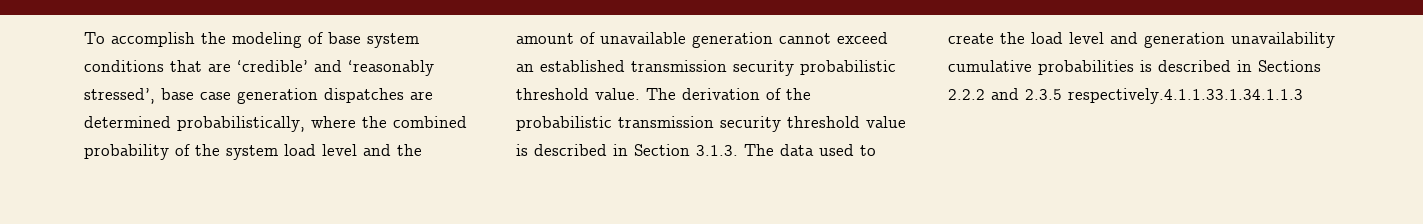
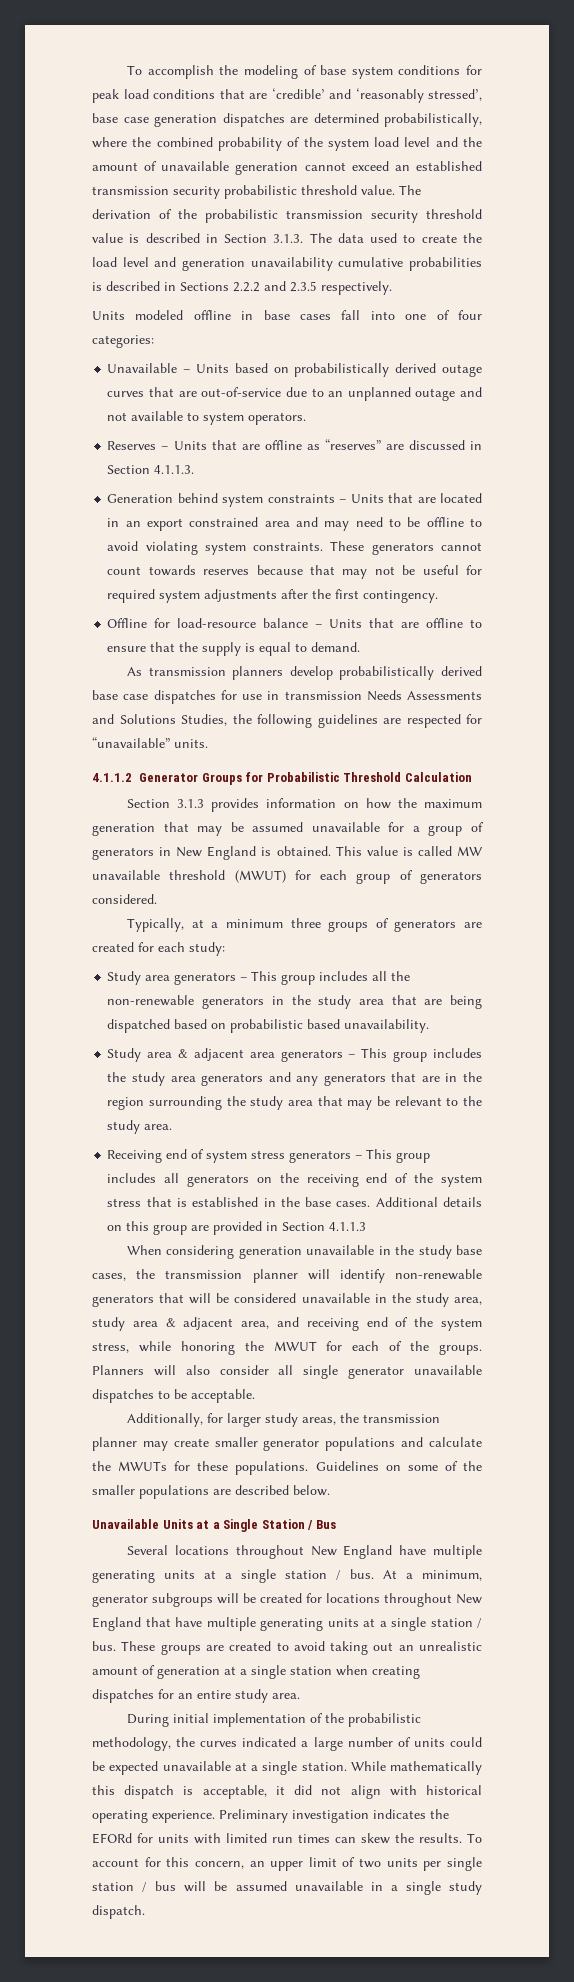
(164, 66) none -> [466,65,483,75] [92,89,215,103] for peak load conditions
[1068,88,1303,104] respectively.4.1.1.33.1.34.1.1.3 -> [321,281,392,295] [92,310,482,320] [92,335,154,348] [107,363,483,377] [107,387,482,401] [107,411,307,425] [107,439,483,450] [107,465,195,474] [107,493,482,507] [107,517,482,531] [107,541,482,555] [107,565,482,579] [107,589,439,603] [107,618,483,628] [107,642,361,656] [127,666,482,680] [92,690,482,704] [92,714,482,728] [92,737,208,748] [92,772,472,785] [127,798,483,812] [92,822,484,836] [92,846,484,860] [92,870,482,884] [92,894,157,904] [127,918,483,932] [92,942,225,956] [107,971,411,985] [107,995,482,1009] [107,1019,430,1033] [107,1048,482,1062] [107,1072,482,1086] [107,1096,483,1110] [107,1120,173,1134] [107,1149,431,1163] [107,1173,482,1187] [107,1197,482,1207] [107,1221,367,1235] [127,1245,483,1259] [92,1269,482,1283] [92,1293,482,1307] [92,1317,483,1331] [92,1341,483,1355] [92,1365,482,1379] [92,1389,255,1403] [127,1413,441,1427] [92,1437,482,1451] [92,1461,482,1475] [92,1485,330,1499] [92,1519,336,1532] [127,1545,482,1559] [92,1569,482,1583] [92,1593,482,1607] [92,1617,482,1631] [92,1641,483,1655] [92,1665,420,1679] [92,1689,300,1703] [127,1713,422,1727] [92,1737,482,1751] [92,1761,482,1775] [92,1785,483,1799] [92,1809,449,1823] [92,1833,482,1844] [92,1857,482,1871] [92,1881,483,1895] [92,1905,145,1919] respectively. // Units modeled offline in base cases fall into one of four categories: // Unavailable – Units based on probabilistically derived outage curves that are out-of-service due to an unplanned outage and not available to system operators. // Reserves – Units that are offline as “reserves” are discussed in Section 4.1.1.3. // Generation behind system constraints – Units that are located in an export constrained area and may need to be offline to avoid violating system constraints. These generators cannot count towards reserves because that may not be useful for required system adjustments after the first contingency. // Offline for load-resource balance – Units that are offline to ensure that the supply is equal to demand. // As transmission planners develop probabilistically derived base case dispatches for use in transmission Needs Assessments and Solutions Studies, the following guidelines are respected for “unavailable” units. // 4.1.1.2 Generator Groups for Probabilistic Threshold Calculation // Section 3.1.3 provides information on how the maximum generation that may be assumed unavailable for a group of generators in New England is obtained. This value is called MW unavailable threshold (MWUT) for each group of generators considered. // Typically, at a minimum three groups of generators are created for each study: // Study area generators – This group includes all the non-renewable generators in the study area that are being dispatched based on probabilistic based unavailability. // Study area & adjacent area generators – This group includes the study area generators and any generators that are in the region surrounding the study area that may be relevant to the study area. // Receiving end of system stress generators – This group includes all generators on the receiving end of the system stress that is established in the base cases. Additional details on this group are provided in Section 4.1.1.3 // When considering generation unavailable in the study base cases, the transmission planner will identify non-renewable generators that will be considered unavailable in the study area, study area & adjacent area, and receiving end of the system stress, while honoring the MWUT for each of the groups. Planners will also consider all single generator unavailable dispatches to be acceptable. // Additionally, for larger study areas, the transmission planner may create smaller generator populations and calculate the MWUTs for these populations. Guidelines on some of the smaller populations are described below. // Unavailable Units at a Single Station / Bus // Several locations throughout New England have multiple generating units at a single station / bus. At a minimum, generator subgroups will be created for locations throughout New England that have multiple generating units at a single station / bus. These groups are created to avoid taking out an unrealistic amount of generation at a single station when creating dispatches for an entire study area. // During initial implementation of the probabilistic methodology, the curves indicated a large number of units could be expected unavailable at a single station. While mathematically this dispatch is acceptable, it did not align with historical operating experience. Preliminary investigation indicates the EFORd for units with limited run times can skew the results. To account for this concern, an upper limit of two units per single station / bus will be assumed unavailable in a single study dispatch.

